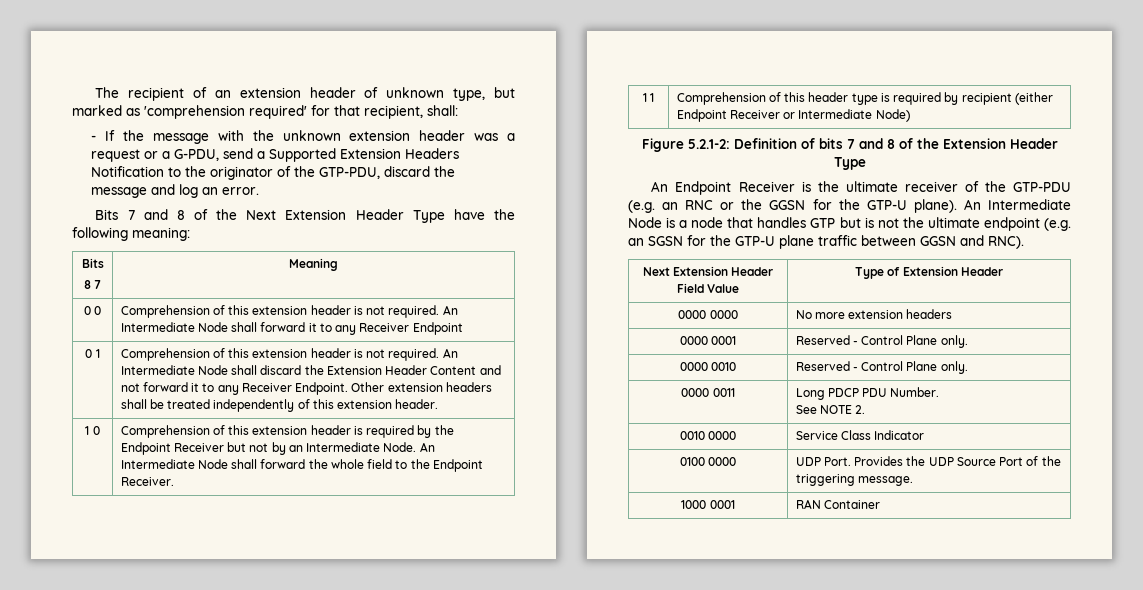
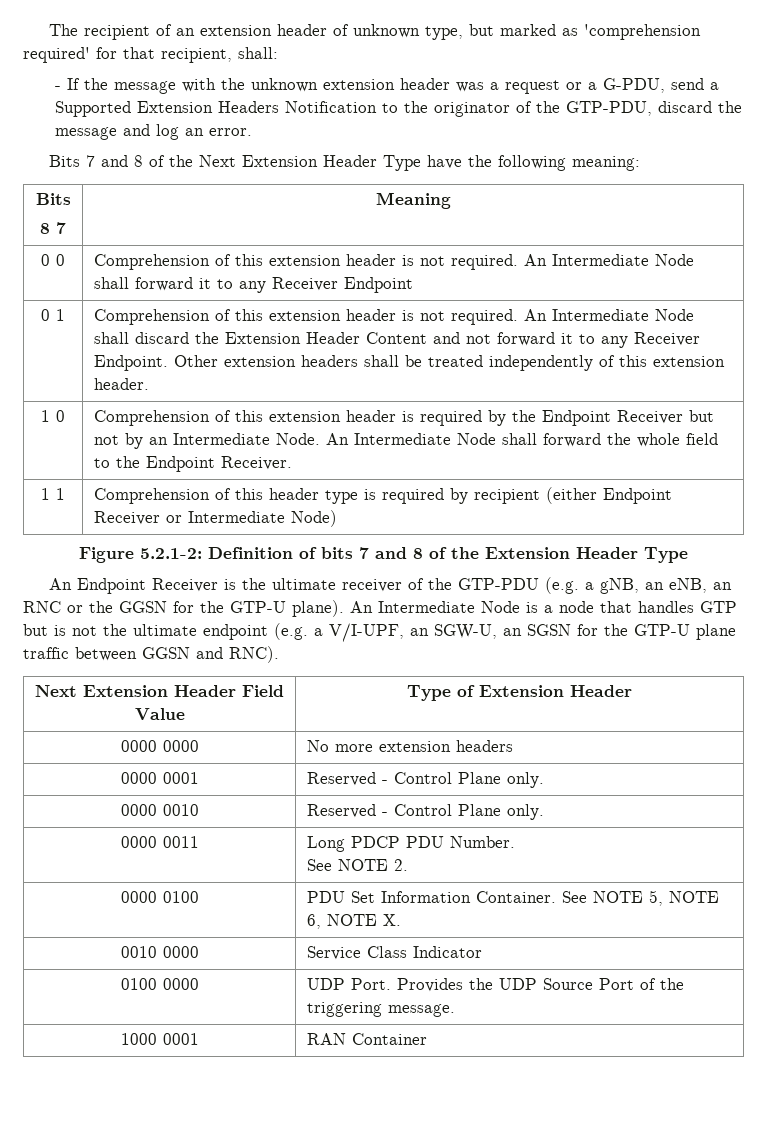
(655, 206) none -> [584,578,707,594] a gNB, an eNB,
(1071, 224) none -> [314,623,497,642] a V/I-UPF, an SGW-U,
(866, 409) none -> [120,891,199,903] [306,890,719,906] [306,914,401,929] // 0000 0100 | PDU Set Information Container. See NOTE 5, NOTE 6, NOTE X.

